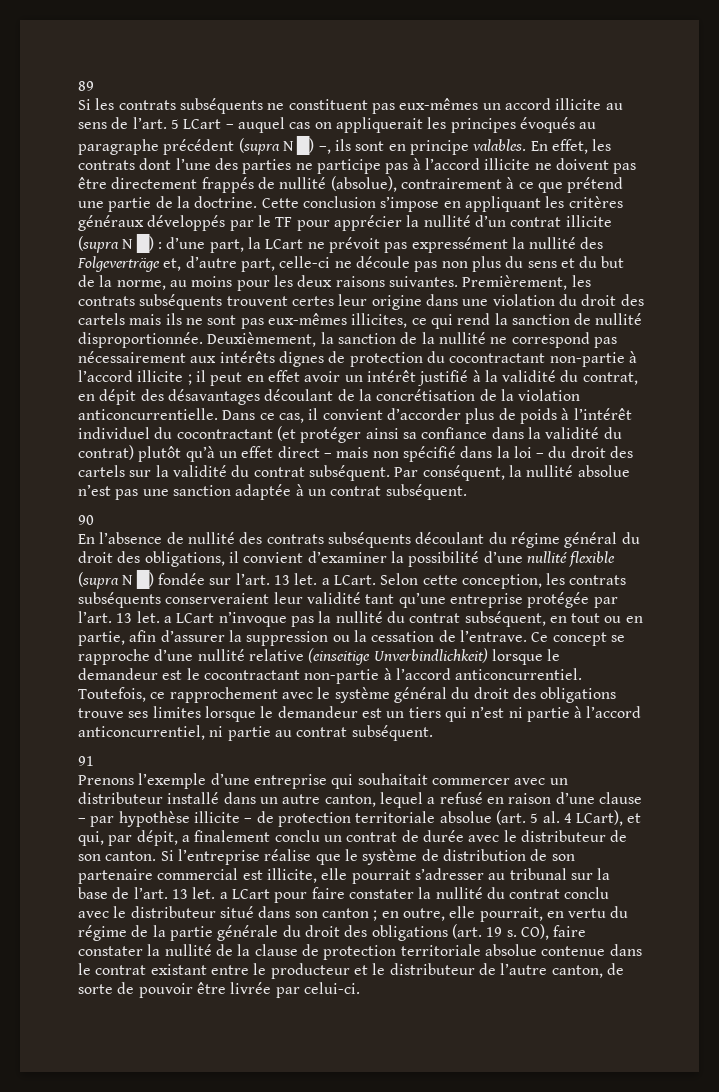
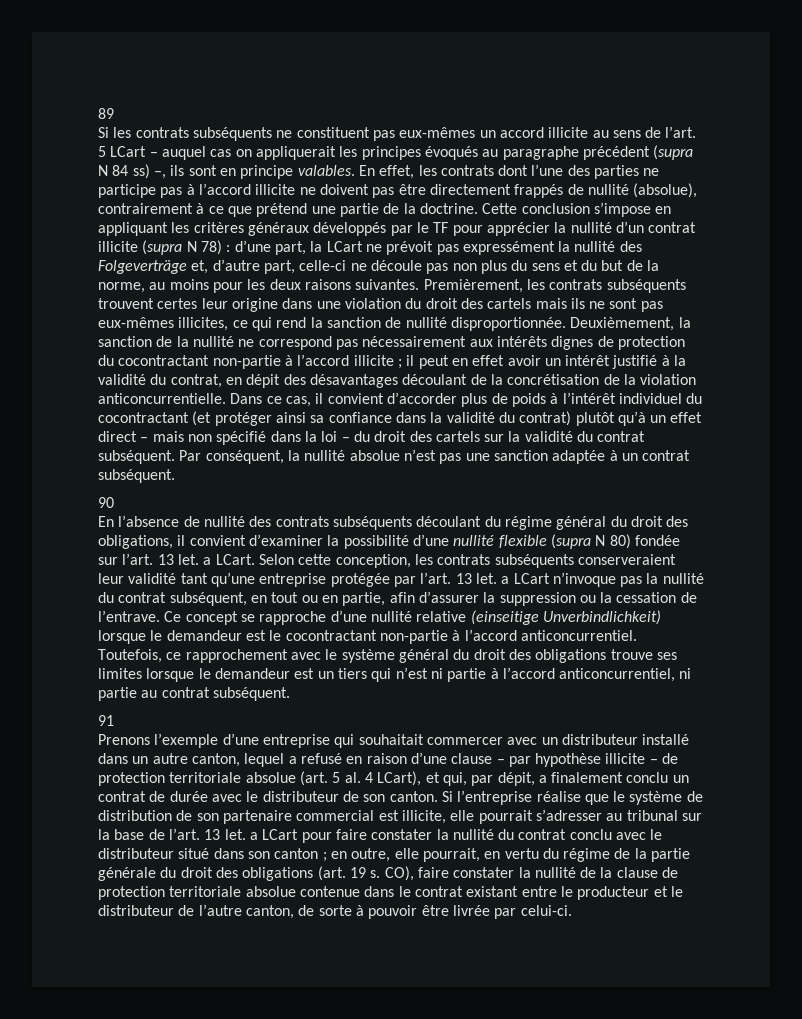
[296,135,315,155] █) -> [112,164,150,179] 84 ss)
[135,233,154,253] █) -> [200,240,222,255] 78)
[135,569,154,589] █) -> [609,534,631,549] 80)
[117,982,135,994] de -> [355,905,364,916] à

